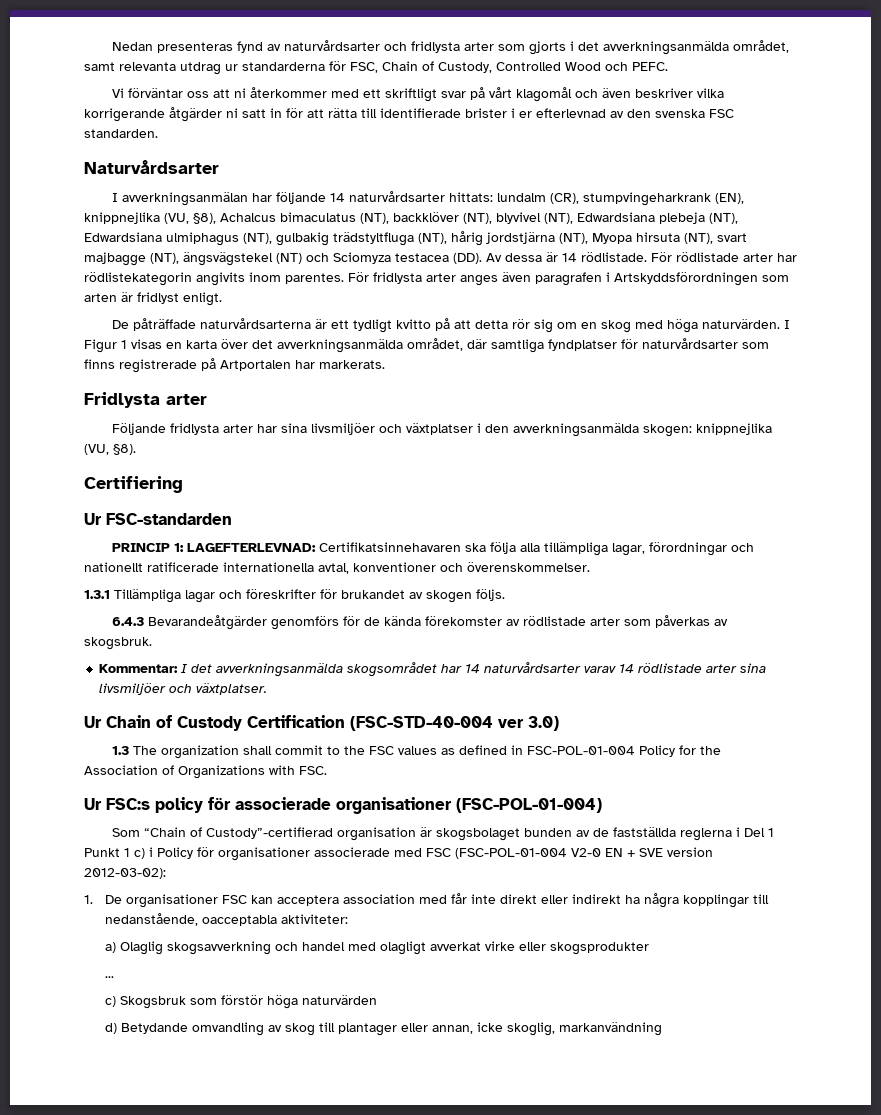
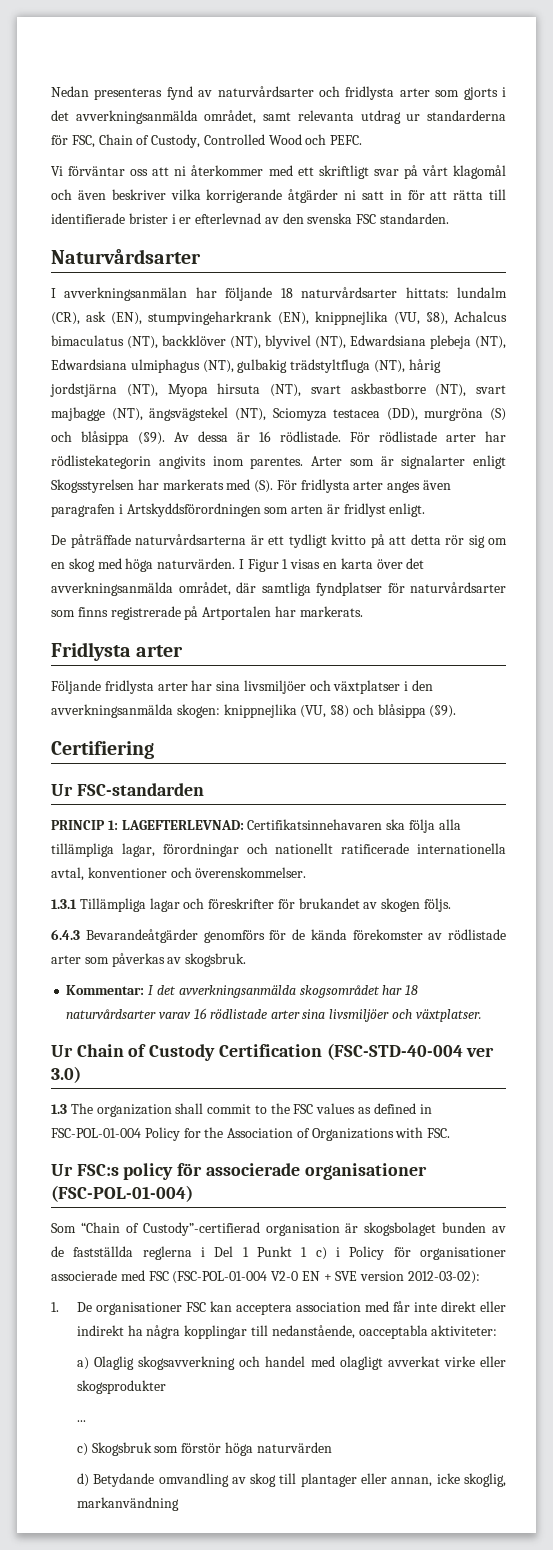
[329,193,345,202] 14 -> [280,288,293,298] 18
(579, 198) none -> [86,311,143,325] ask (EN),
[84,252,482,266] majbagge (NT), ängsvägstekel (NT) och Sciomyza testacea (DD). -> [350,383,506,397] [51,407,506,421] [51,431,165,445] askbastborre (NT), svart majbagge (NT), ängsvägstekel (NT), Sciomyza testacea (DD), murgröna (S) och blåsippa (§9).
[562,253,577,262] 14 -> [259,431,271,442] 16
(344, 278) none -> [311,455,506,469] [51,479,274,493] Arter som är signalarter enligt Skogsstyrelsen har markerats med (S).
[113,444,136,455] §8). -> [330,704,457,718] §8) och blåsippa (§9).
[465,664,481,673] 14 -> [405,985,419,995] 18
[619,664,635,673] 14 -> [193,1008,207,1019] 16

